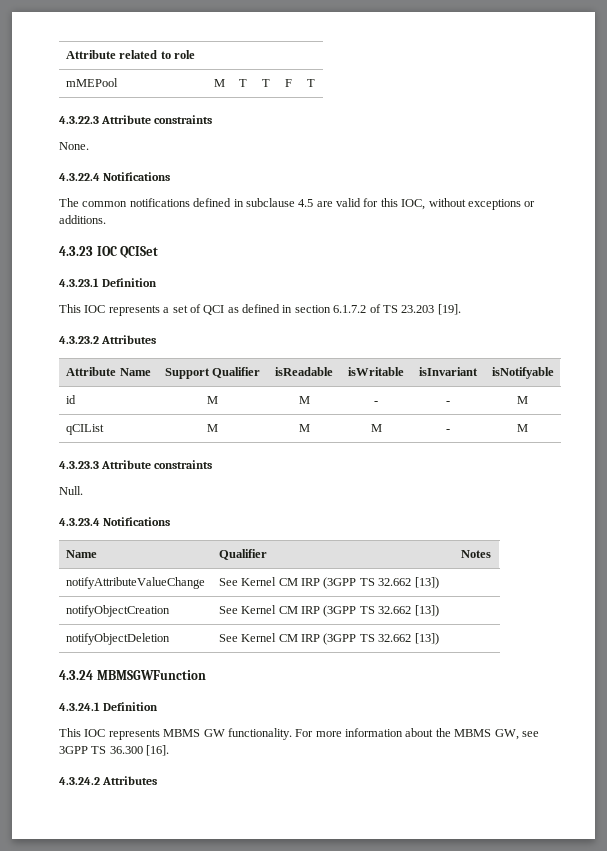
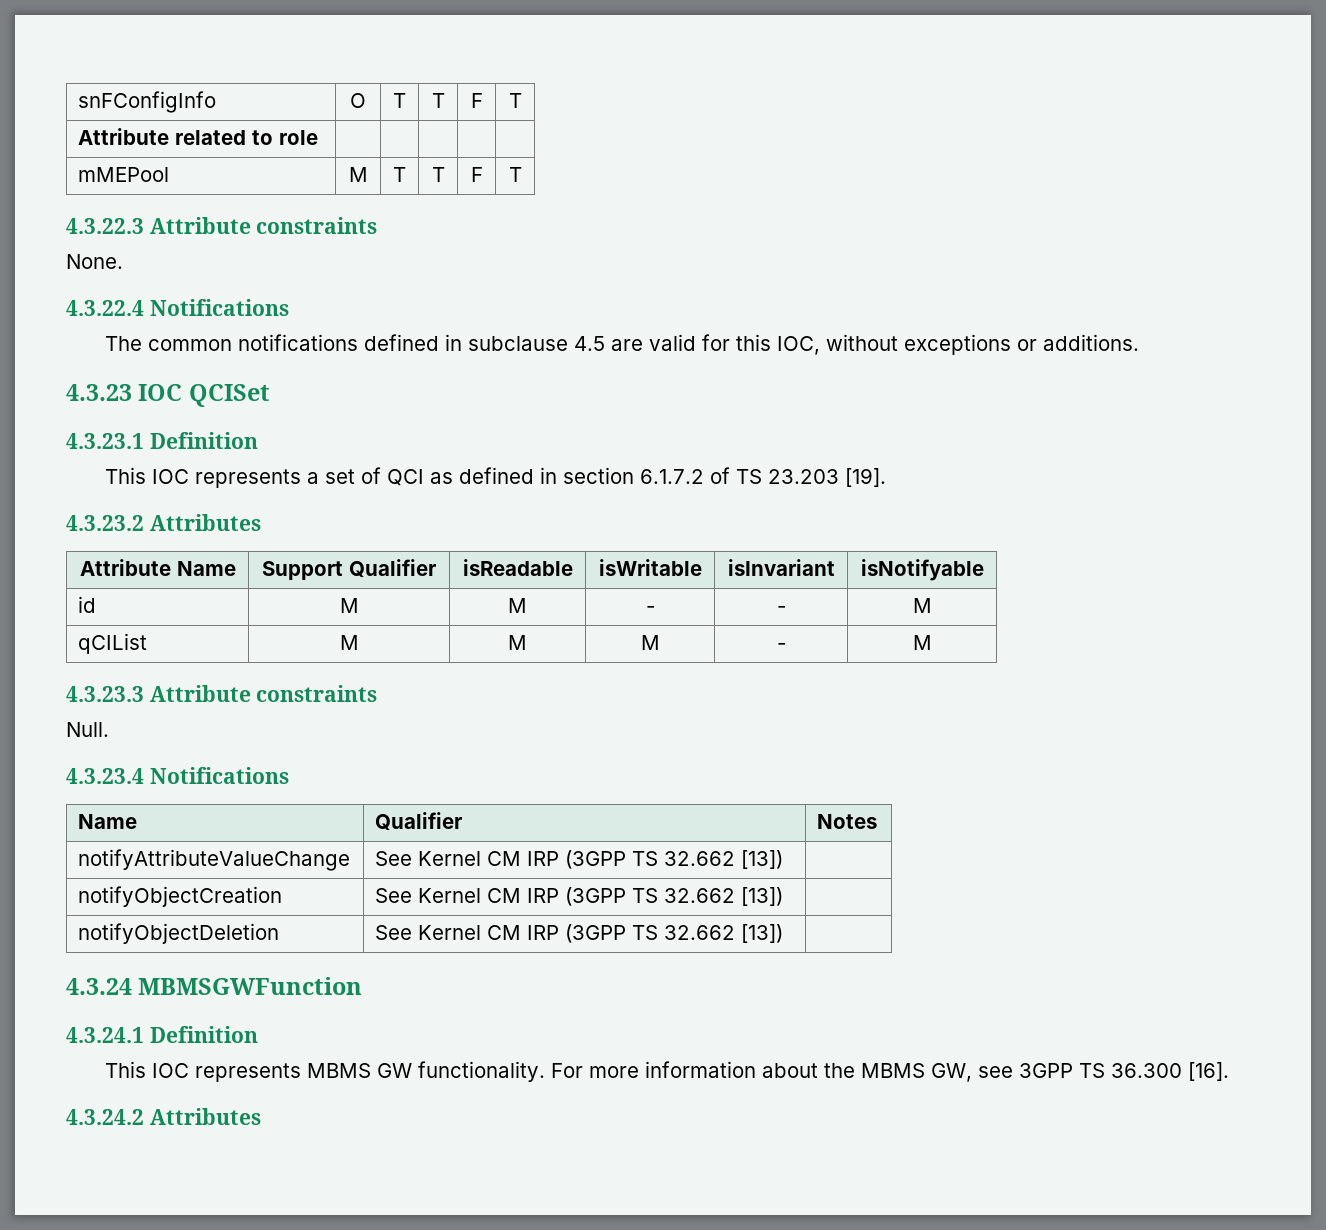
(65, 54) none -> [78,91,217,113] [350,93,366,108] [393,93,406,108] [431,93,445,108] [470,93,483,108] [508,93,522,108] snFConfigInfo | O | T | T | F | T //

